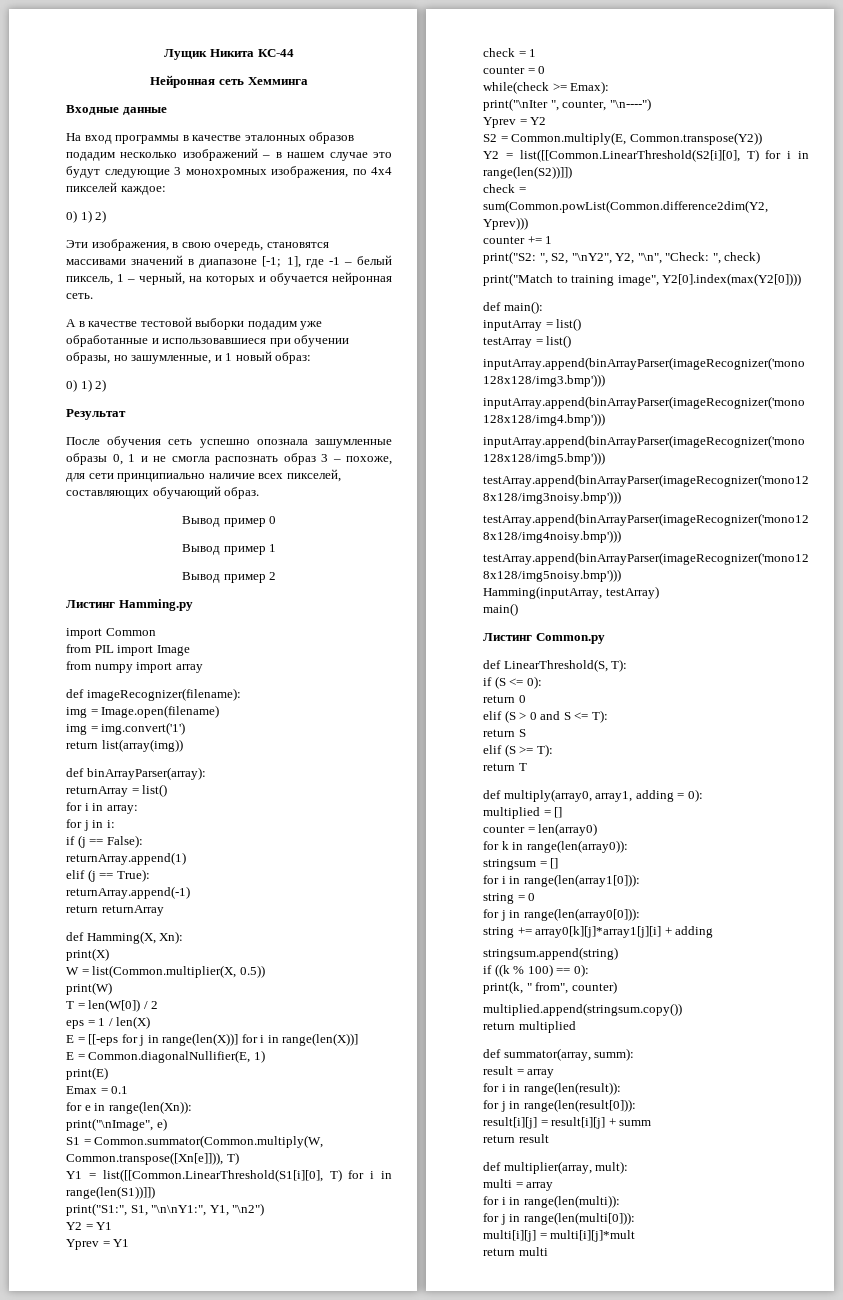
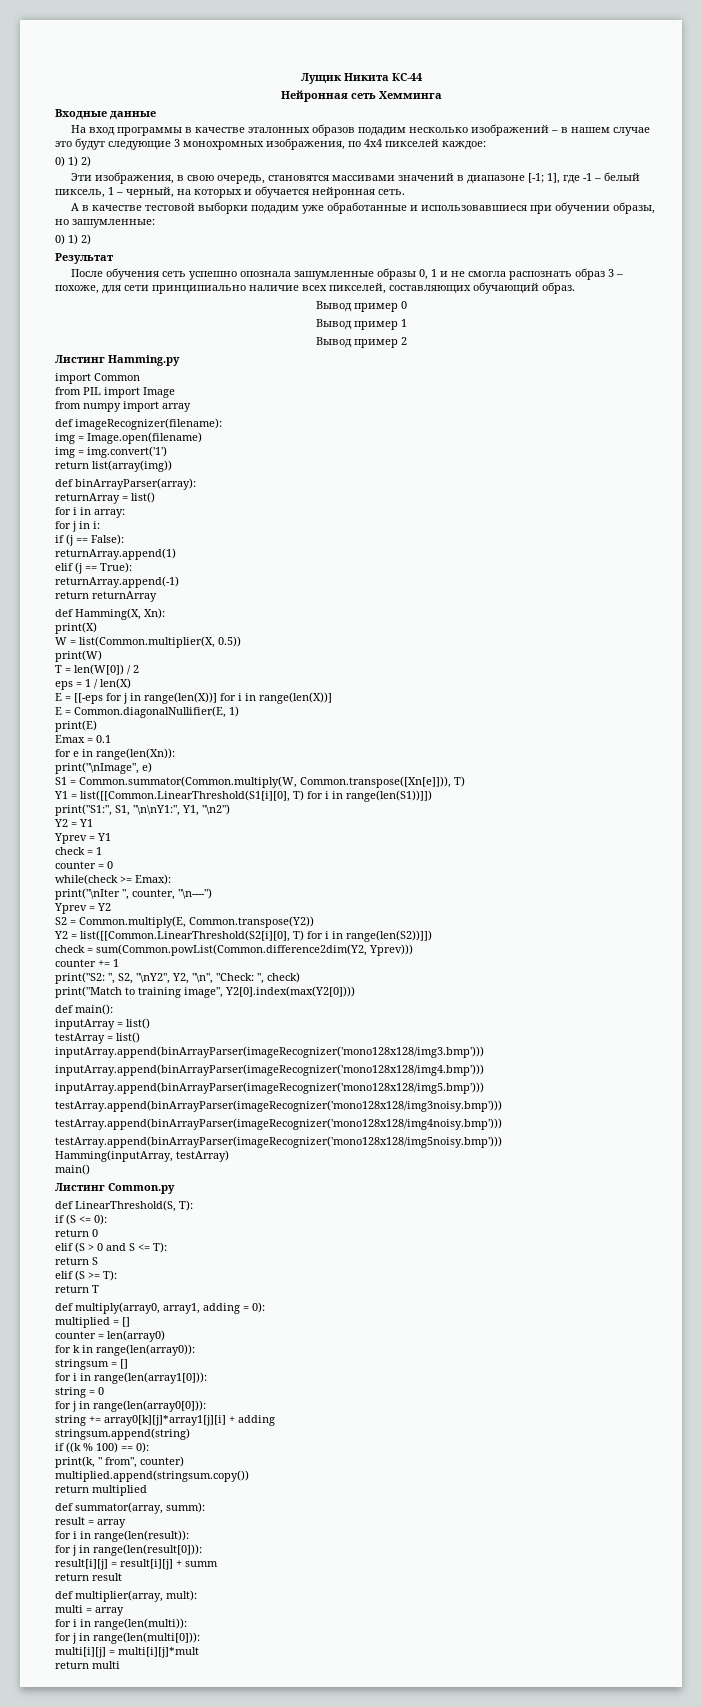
[131,351,312,364] зашумленные, и 1 новый образ: -> [72,219,155,228] зашумленные:

